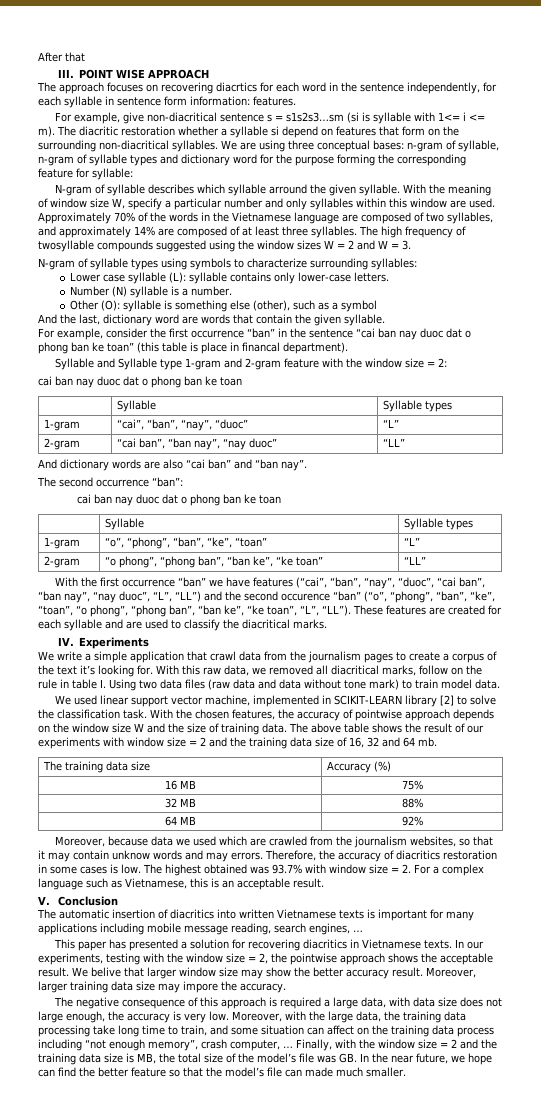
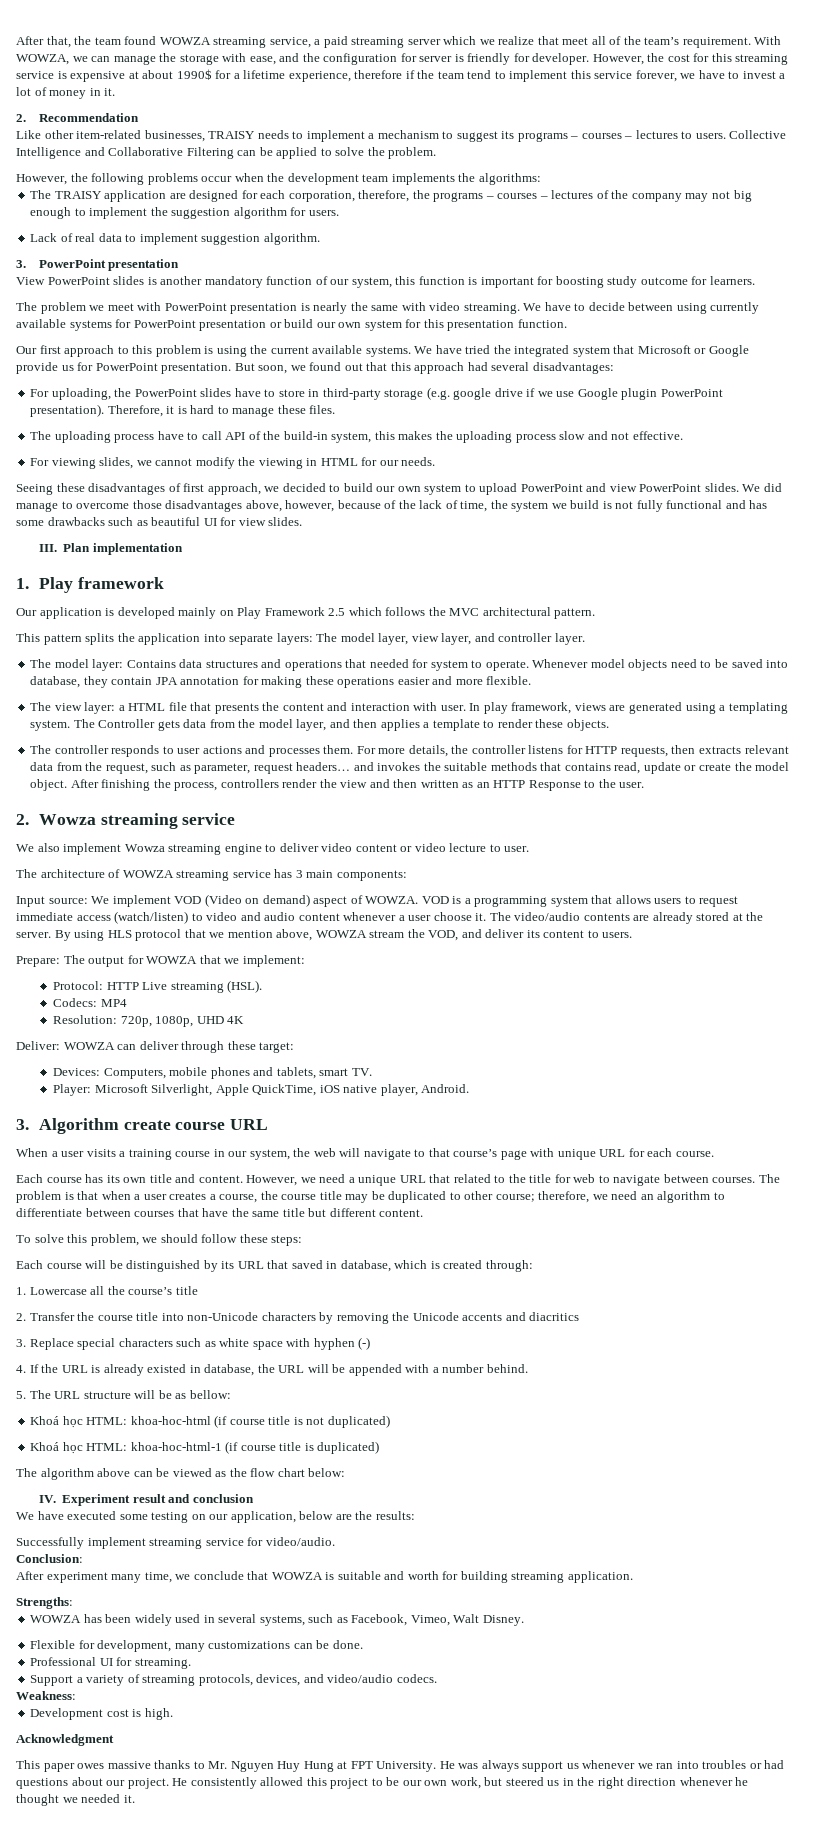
[38,52,85,62] [57,69,210,79] [37,82,497,94] [38,96,296,108] [55,112,486,124] [38,126,459,138] [38,140,499,152] [38,154,466,166] [38,168,133,180] [55,184,492,196] [38,198,495,210] [38,212,493,224] [38,226,466,238] [38,240,411,252] [38,258,417,270] [69,272,389,284] [69,286,232,298] [69,300,377,312] [38,314,385,326] [38,328,471,340] [38,342,348,354] [55,358,448,370] [38,376,242,388] [116,400,156,412] [382,400,452,412] [43,419,80,431] [116,419,248,431] [382,419,399,428] [43,438,80,450] [116,438,277,450] [382,438,405,447] [38,459,307,471] [37,477,183,487] [77,494,282,506] [104,518,144,530] [403,518,473,530] [43,537,80,549] [104,537,267,549] [403,537,420,546] [43,556,80,568] [104,556,323,568] [403,556,426,565] [55,577,486,589] [38,591,495,603] [38,605,502,617] [38,619,327,631] [57,637,150,649] [38,651,497,663] [38,665,482,677] [38,679,500,691] [55,695,497,707] [38,709,494,721] [38,723,484,735] [38,737,437,749] [42,761,150,773] [326,761,391,773] [164,780,196,790] [401,780,423,790] [164,798,196,808] [401,798,423,808] [164,816,196,826] [401,816,423,826] [55,836,494,848] [38,850,497,862] [38,864,484,876] [38,878,324,890] [38,896,118,906] [37,909,474,921] [38,923,363,935] [54,939,485,951] [38,953,493,965] [38,967,476,979] [38,981,286,993] [54,997,503,1009] [38,1011,466,1023] [38,1025,494,1037] [38,1039,497,1051] [38,1053,492,1065] [38,1067,406,1077] After that // III. POINT WISE APPROACH // The approach focuses on recovering diacrtics for each word in the sentence independently, for each syllable in sentence form information: features. // For example, give non-diacritical sentence s = s1s2s3…sm (si is syllable with 1<= i <= m). The diacritic restoration whether a syllable si depend on features that form on the surrounding non-diacritical syllables. We are using three conceptual bases: n-gram of syllable, n-gram of syllable types and dictionary word for the purpose forming the corresponding feature for syllable: // N-gram of syllable describes which syllable arround the given syllable. With the meaning of window size W, specify a particular number and only syllables within this window are used. Approximately 70% of the words in the Vietnamese language are composed of two syllables, and approximately 14% are composed of at least three syllables. The high frequency of twosyllable compounds suggested using the window sizes W = 2 and W = 3. // N-gram of syllable types using symbols to characterize surrounding syllables: // Lower case syllable (L): syllable contains only lower-case letters. // Number (N) syllable is a number. // Other (O): syllable is something else (other), such as a symbol // And the last, dictionary word are words that contain the given syllable. // For example, consider the first occurrence “ban” in the sentence “cai ban nay duoc dat o phong ban ke toan” (this table is place in financal department). // Syllable and Syllable type 1-gram and 2-gram feature with the window size = 2: // cai ban nay duoc dat o phong ban ke toan // | Syllable | Syllable types // 1-gram | “cai”, “ban”, “nay”, “duoc” | “L” // 2-gram | “cai ban”, “ban nay”, “nay duoc” | “LL” // And dictionary words are also “cai ban” and “ban nay”. // The second occurrence “ban”: // cai ban nay duoc dat o phong ban ke toan // | Syllable | Syllable types // 1-gram | “o”, “phong”, “ban”, “ke”, “toan” | “L” // 2-gram | “o phong”, “phong ban”, “ban ke”, “ke toan” | “LL” // With the first occurrence “ban” we have features (“cai”, “ban”, “nay”, “duoc”, “cai ban”, “ban nay”, “nay duoc”, “L”, “LL”) and the second occurence “ban” (“o”, “phong”, “ban”, “ke”, “toan”, “o phong”, “phong ban”, “ban ke”, “ke toan”, “L”, “LL”). These features are created for each syllable and are used to classify the diacritical marks. // IV. Experiments // We write a simple application that crawl data from the journalism pages to create a corpus of the text it’s looking for. With this raw data, we removed all diacritical marks, follow on the rule in table I. Using two data files (raw data and data without tone mark) to train model data. // We used linear support vector machine, implemented in SCIKIT-LEARN library [2] to solve the classification task. With the chosen features, the accuracy of pointwise approach depends on the window size W and the size of training data. The above table shows the result of our experiments with window size = 2 and the training data size of 16, 32 and 64 mb. // The training data size | Accuracy (%) // 16 MB | 75% // 32 MB | 88% // 64 MB | 92% // Moreover, because data we used which are crawled from the journalism websites, so that it may contain unknow words and may errors. Therefore, the accuracy of diacritics restoration in some cases is low. The highest obtained was 93.7% with window size = 2. For a complex language such as Vietnamese, this is an acceptable result. // V. Conclusion // The automatic insertion of diacritics into written Vietnamese texts is important for many applications including mobile message reading, search engines, … // This paper has presented a solution for recovering diacritics in Vietnamese texts. In our experiments, testing with the window size = 2, the pointwise approach shows the acceptable result. We belive that larger window size may show the better accuracy result. Moreover, larger training data size may impore the accuracy. // The negative consequence of this approach is required a large data, with data size does not large enough, the accuracy is very low. Moreover, with the large data, the training data processing take long time to train, and some situation can affect on the training data process including “not enough memory”, crash computer, … Finally, with the window size = 2 and the training data size is MB, the total size of the model’s file was GB. In the near future, we hope can find the better feature so that the model’s file can made much smaller. -> [16,36,782,48] [16,53,789,65] [16,69,786,82] [16,87,116,99] [16,113,139,122] [16,130,787,142] [16,147,437,159] [16,173,541,185] [30,190,752,202] [30,207,339,219] [30,233,320,245] [16,259,180,271] [16,276,755,288] [16,302,760,314] [16,319,567,331] [16,345,749,357] [16,362,614,374] [30,387,723,400] [30,404,336,417] [30,431,683,443] [30,457,436,469] [16,483,782,495] [16,500,768,512] [16,517,303,526] [38,543,183,555] [16,577,164,593] [16,607,596,619] [16,633,585,645] [30,659,789,671] [30,676,532,688] [30,702,788,714] [30,719,609,731] [30,745,789,757] [30,762,790,774] [30,779,645,791] [16,813,236,829] [16,843,530,855] [16,869,407,881] [16,894,739,907] [16,911,764,924] [16,929,633,941] [16,955,305,967] [53,980,263,993] [53,998,127,1007] [53,1015,245,1027] [16,1041,295,1053] [53,1067,372,1079] [53,1084,470,1096] [16,1118,268,1134] [16,1148,714,1160] [16,1174,780,1186] [16,1191,725,1203] [16,1208,424,1217] [16,1234,303,1246] [16,1260,533,1272] [16,1286,198,1295] [16,1312,580,1324] [16,1337,371,1350] [16,1364,528,1376] [16,1390,231,1399] [30,1415,390,1428] [30,1441,380,1454] [16,1468,346,1480] [38,1494,254,1506] [16,1511,415,1523] [16,1537,335,1549] [16,1554,83,1563] [16,1571,633,1583] [16,1597,73,1609] [30,1614,524,1626] [30,1640,363,1652] [30,1657,191,1669] [30,1674,437,1686] [16,1691,76,1700] [30,1708,173,1720] [16,1734,114,1746] [16,1760,785,1772] [16,1777,749,1789] [16,1794,135,1806] After that, the team found WOWZA streaming service, a paid streaming server which we realize that meet all of the team’s requirement. With WOWZA, we can manage the storage with ease, and the configuration for server is friendly for developer. However, the cost for this streaming service is expensive at about 1990$ for a lifetime experience, therefore if the team tend to implement this service forever, we have to invest a lot of money in it. // 2. Recommendation // Like other item-related businesses, TRAISY needs to implement a mechanism to suggest its programs – courses – lectures to users. Collective Intelligence and Collaborative Filtering can be applied to solve the problem. // However, the following problems occur when the development team implements the algorithms: // The TRAISY application are designed for each corporation, therefore, the programs – courses – lectures of the company may not big enough to implement the suggestion algorithm for users. // Lack of real data to implement suggestion algorithm. // 3. PowerPoint presentation // View PowerPoint slides is another mandatory function of our system, this function is important for boosting study outcome for learners. // The problem we meet with PowerPoint presentation is nearly the same with video streaming. We have to decide between using currently available systems for PowerPoint presentation or build our own system for this presentation function. // Our first approach to this problem is using the current available systems. We have tried the integrated system that Microsoft or Google provide us for PowerPoint presentation. But soon, we found out that this approach had several disadvantages: // For uploading, the PowerPoint slides have to store in third-party storage (e.g. google drive if we use Google plugin PowerPoint presentation). Therefore, it is hard to manage these files. // The uploading process have to call API of the build-in system, this makes the uploading process slow and not effective. // For viewing slides, we cannot modify the viewing in HTML for our needs. // Seeing these disadvantages of first approach, we decided to build our own system to upload PowerPoint and view PowerPoint slides. We did manage to overcome those disadvantages above, however, because of the lack of time, the system we build is not fully functional and has some drawbacks such as beautiful UI for view slides. // III. Plan implementation // 1. Play framework // Our application is developed mainly on Play Framework 2.5 which follows the MVC architectural pattern. // This pattern splits the application into separate layers: The model layer, view layer, and controller layer. // The model layer: Contains data structures and operations that needed for system to operate. Whenever model objects need to be saved into database, they contain JPA annotation for making these operations easier and more flexible. // The view layer: a HTML file that presents the content and interaction with user. In play framework, views are generated using a templating system. The Controller gets data from the model layer, and then applies a template to render these objects. // The controller responds to user actions and processes them. For more details, the controller listens for HTTP requests, then extracts relevant data from the request, such as parameter, request headers… and invokes the suitable methods that contains read, update or create the model object. After finishing the process, controllers render the view and then written as an HTTP Response to the user. // 2. Wowza streaming service // We also implement Wowza streaming engine to deliver video content or video lecture to user. // The architecture of WOWZA streaming service has 3 main components: // Input source: We implement VOD (Video on demand) aspect of WOWZA. VOD is a programming system that allows users to request immediate access (watch/listen) to video and audio content whenever a user choose it. The video/audio contents are already stored at the server. By using HLS protocol that we mention above, WOWZA stream the VOD, and deliver its content to users. // Prepare: The output for WOWZA that we implement: // Protocol: HTTP Live streaming (HSL). // Codecs: MP4 // Resolution: 720p, 1080p, UHD 4K // Deliver: WOWZA can deliver through these target: // Devices: Computers, mobile phones and tablets, smart TV. // Player: Microsoft Silverlight, Apple QuickTime, iOS native player, Android. // 3. Algorithm create course URL // When a user visits a training course in our system, the web will navigate to that course’s page with unique URL for each course. // Each course has its own title and content. However, we need a unique URL that related to the title for web to navigate between courses. The problem is that when a user creates a course, the course title may be duplicated to other course; therefore, we need an algorithm to differentiate between courses that have the same title but different content. // To solve this problem, we should follow these steps: // Each course will be distinguished by its URL that saved in database, which is created through: // 1. Lowercase all the course’s title // 2. Transfer the course title into non-Unicode characters by removing the Unicode accents and diacritics // 3. Replace special characters such as white space with hyphen (-) // 4. If the URL is already existed in database, the URL will be appended with a number behind. // 5. The URL structure will be as bellow: // Khoá học HTML: khoa-hoc-html (if course title is not duplicated) // Khoá học HTML: khoa-hoc-html-1 (if course title is duplicated) // The algorithm above can be viewed as the flow chart below: // IV. Experiment result and conclusion // We have executed some testing on our application, below are the results: // Successfully implement streaming service for video/audio. // Conclusion: // After experiment many time, we conclude that WOWZA is suitable and worth for building streaming application. // Strengths: // WOWZA has been widely used in several systems, such as Facebook, Vimeo, Walt Disney. // Flexible for development, many customizations can be done. // Professional UI for streaming. // Support a variety of streaming protocols, devices, and video/audio codecs. // Weakness: // Development cost is high. // Acknowledgment // This paper owes massive thanks to Mr. Nguyen Huy Hung at FPT University. He was always support us whenever we ran into troubles or had questions about our project. He consistently allowed this project to be our own work, but steered us in the right direction whenever he thought we needed it.

